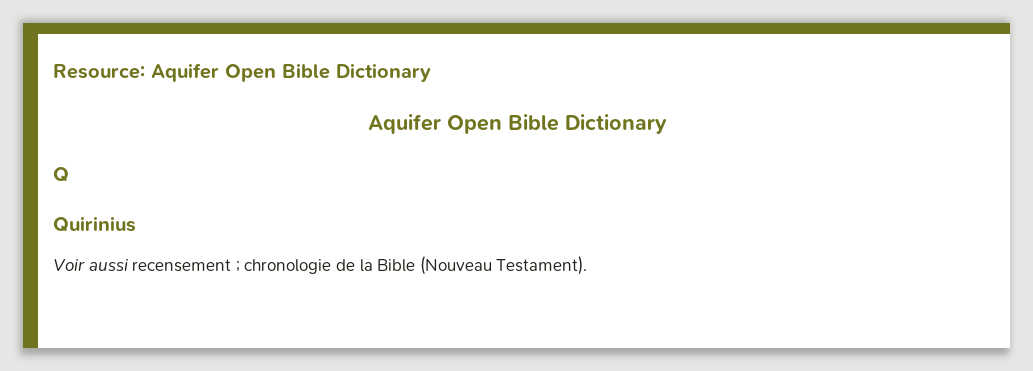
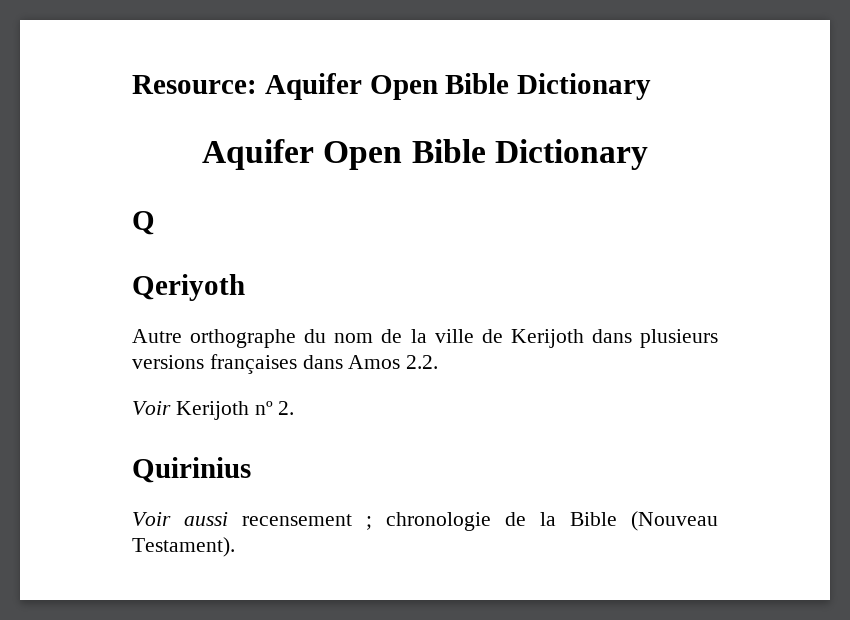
(69, 174) none -> [132,274,245,301] [132,329,719,348] [132,354,439,374] [132,401,295,420] // Qeriyoth // Autre orthographe du nom de la ville de Kerijoth dans plusieurs versions françaises dans Amos 2.2. // Voir Kerijoth nº 2.

